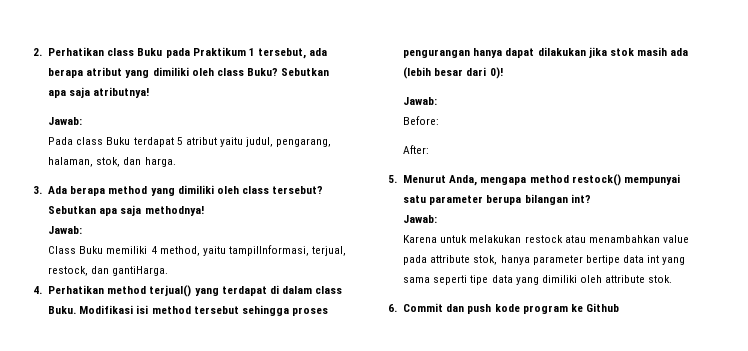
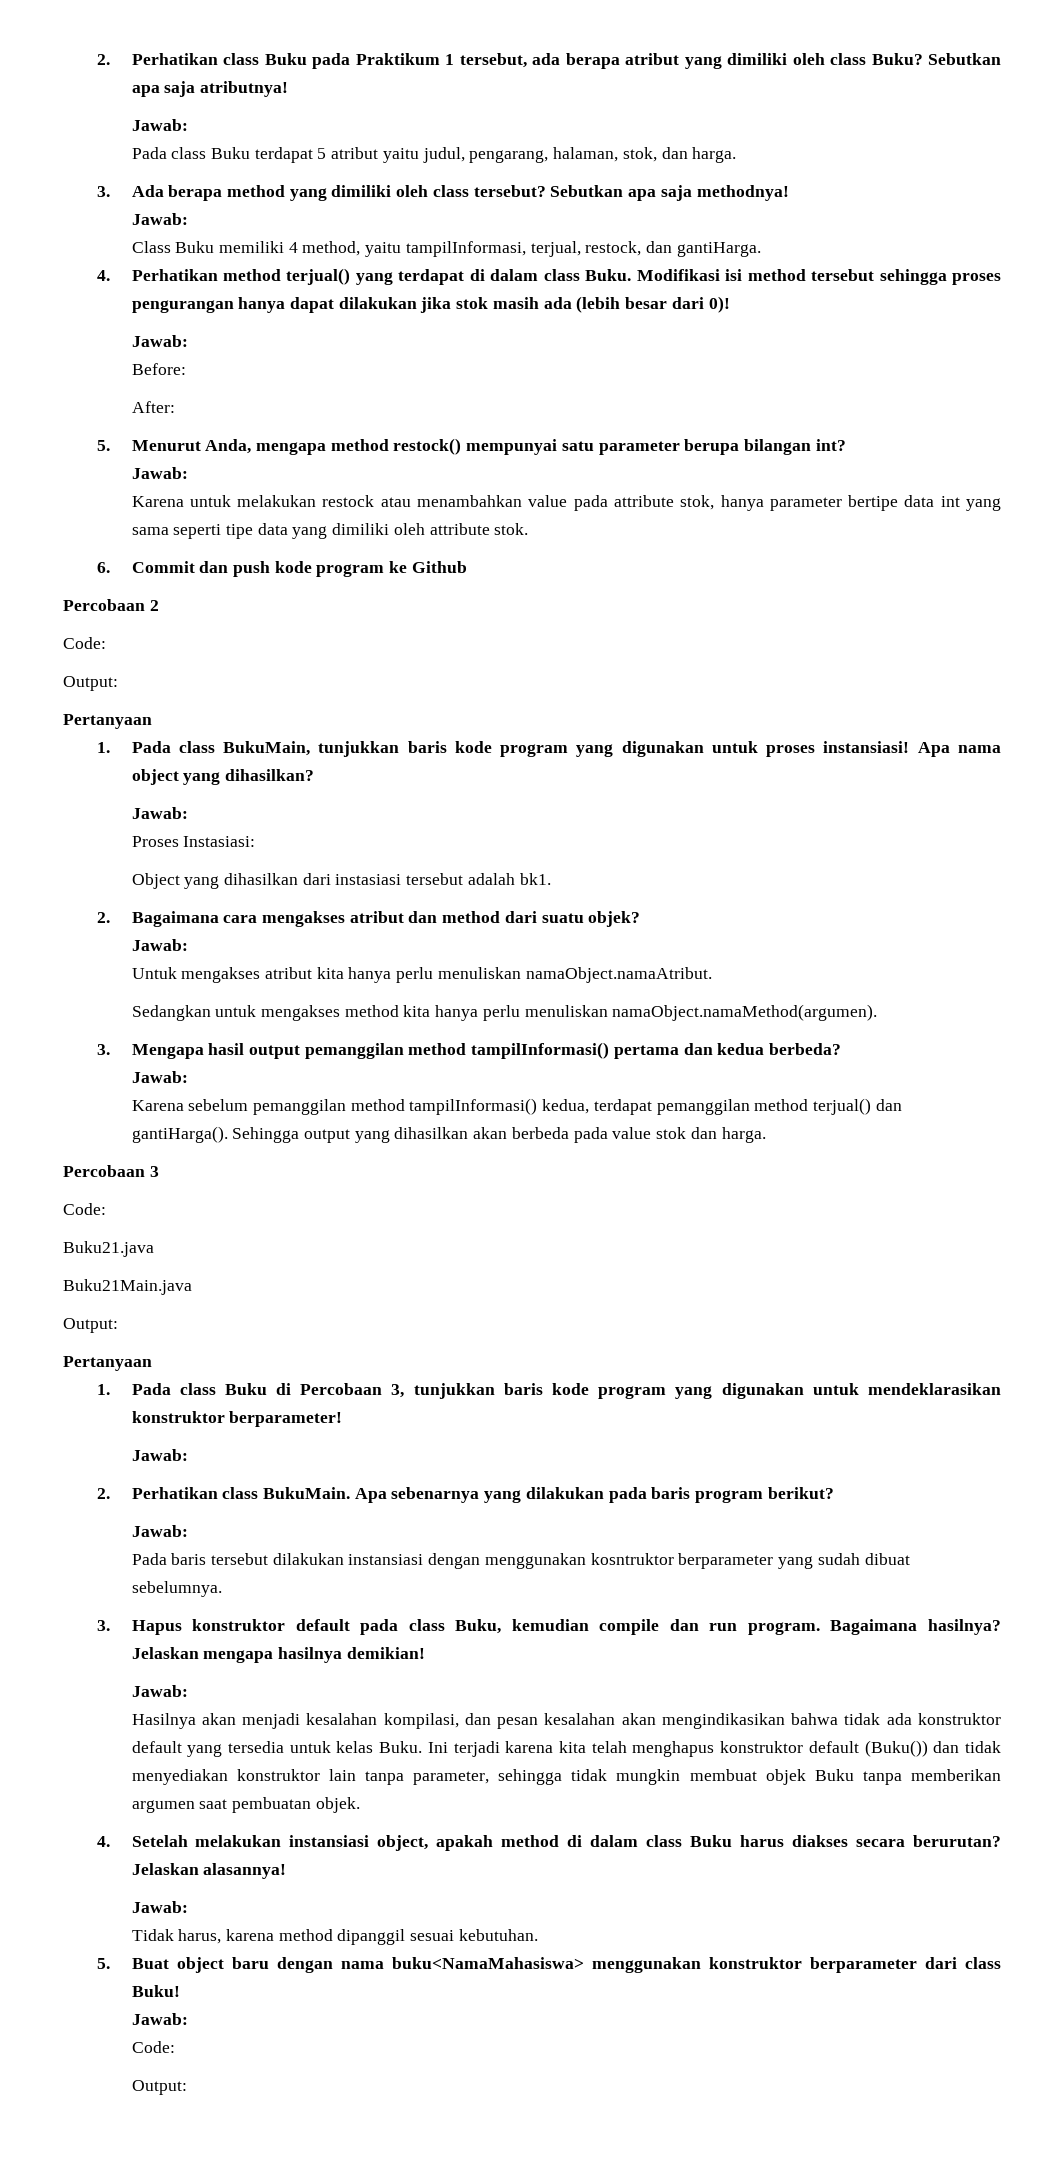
(619, 307) none -> [63,599,159,611] [63,637,106,649] [63,676,118,691] [63,714,152,729] [97,741,1002,757] [131,769,314,785] [131,807,188,819] [131,836,256,847] [131,873,551,889] [97,911,641,927] [131,939,188,951] [131,967,712,983] [131,1004,878,1021] [97,1042,842,1059] [131,1071,188,1083] [131,1098,902,1115] [131,1126,766,1143] [63,1165,159,1177] [63,1203,106,1215] [63,1241,154,1257] [63,1279,192,1295] [63,1318,118,1333] [63,1356,152,1371] [97,1383,1001,1399] [131,1411,343,1427] [131,1449,188,1461] [97,1487,834,1503] [131,1525,188,1537] [131,1553,910,1569] [131,1581,222,1597] [97,1619,1001,1635] [131,1647,425,1663] [131,1685,188,1697] [131,1713,1002,1729] [131,1740,1001,1757] [131,1769,1001,1785] [131,1797,360,1813] [97,1835,1002,1851] [131,1863,287,1879] [131,1901,188,1913] [131,1929,538,1945] [97,1957,1001,1973] [131,1985,180,1997] [131,2013,188,2025] [131,2041,175,2053] [131,2080,187,2095] // Percobaan 2 // Code: // Output: // Pertanyaan // 1. Pada class BukuMain, tunjukkan baris kode program yang digunakan untuk proses instansiasi! Apa nama object yang dihasilkan? // Jawab: // Proses Instasiasi: // Object yang dihasilkan dari instasiasi tersebut adalah bk1. // 2. Bagaimana cara mengakses atribut dan method dari suatu objek? // Jawab: // Untuk mengakses atribut kita hanya perlu menuliskan namaObject.namaAtribut. // Sedangkan untuk mengakses method kita hanya perlu menuliskan namaObject.namaMethod(argumen). // 3. Mengapa hasil output pemanggilan method tampilInformasi() pertama dan kedua berbeda? // Jawab: // Karena sebelum pemanggilan method tampilInformasi() kedua, terdapat pemanggilan method terjual() dan gantiHarga(). Sehingga output yang dihasilkan akan berbeda pada value stok dan harga. // Percobaan 3 // Code: // Buku21.java // Buku21Main.java // Output: // Pertanyaan // 1. Pada class Buku di Percobaan 3, tunjukkan baris kode program yang digunakan untuk mendeklarasikan konstruktor berparameter! // Jawab: // 2. Perhatikan class BukuMain. Apa sebenarnya yang dilakukan pada baris program berikut? // Jawab: // Pada baris tersebut dilakukan instansiasi dengan menggunakan kosntruktor berparameter yang sudah dibuat sebelumnya. // 3. Hapus konstruktor default pada class Buku, kemudian compile dan run program. Bagaimana hasilnya? Jelaskan mengapa hasilnya demikian! // Jawab: // Hasilnya akan menjadi kesalahan kompilasi, dan pesan kesalahan akan mengindikasikan bahwa tidak ada konstruktor default yang tersedia untuk kelas Buku. Ini terjadi karena kita telah menghapus konstruktor default (Buku()) dan tidak menyediakan konstruktor lain tanpa parameter, sehingga tidak mungkin membuat objek Buku tanpa memberikan argumen saat pembuatan objek. // 4. Setelah melakukan instansiasi object, apakah method di dalam class Buku harus diakses secara berurutan? Jelaskan alasannya! // Jawab: // Tidak harus, karena method dipanggil sesuai kebutuhan. // 5. Buat object baru dengan nama buku<NamaMahasiswa> menggunakan konstruktor berparameter dari class Buku! // Jawab: // Code: // Output:

